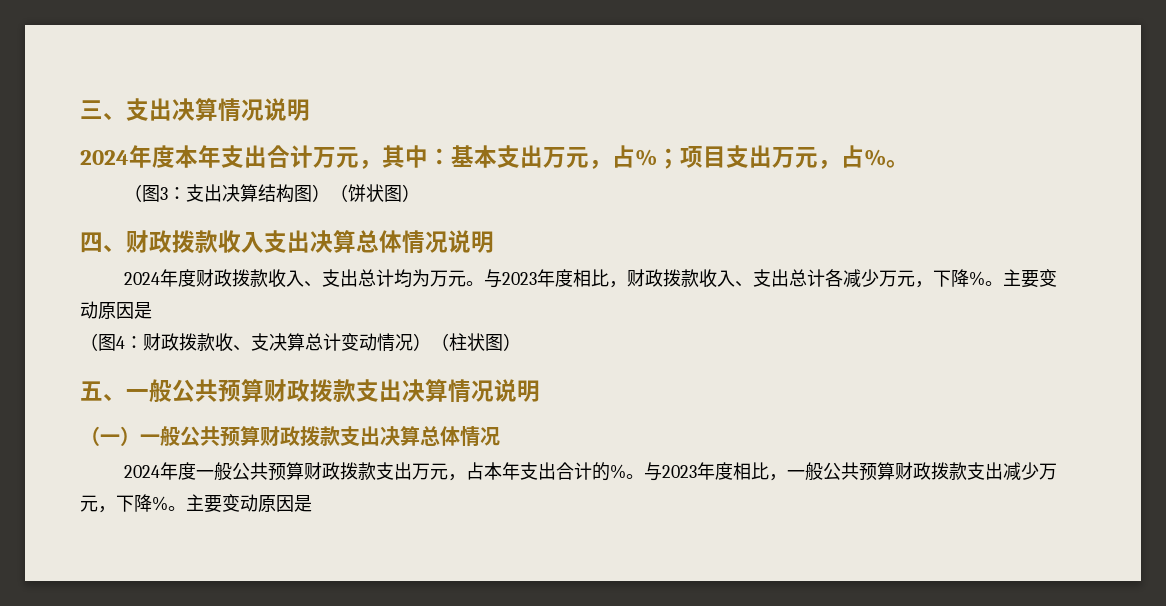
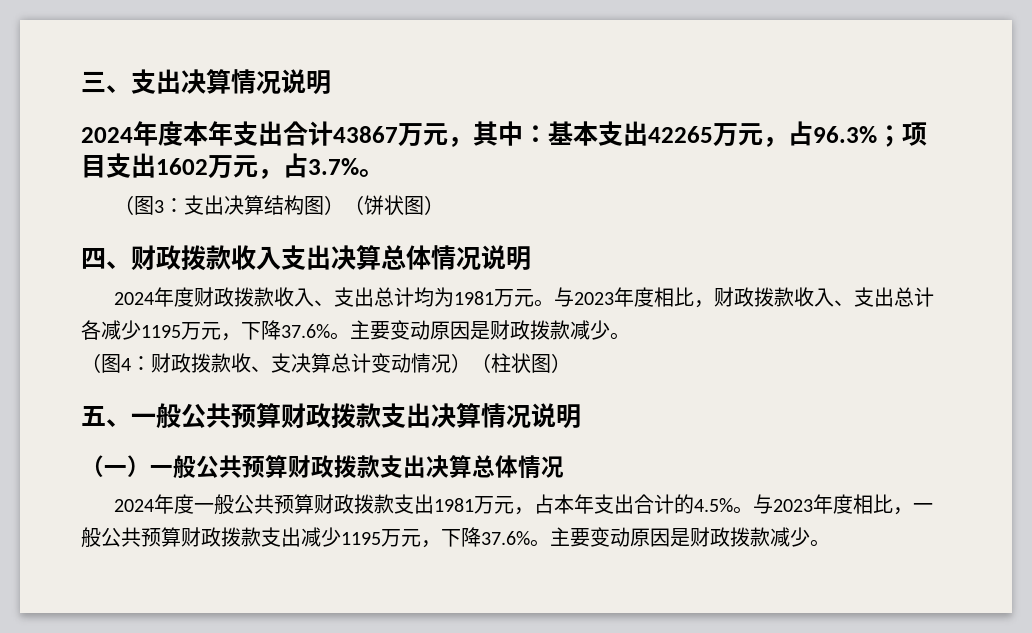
(313, 156) none -> [333,126,398,143] 43867
[543,145,657,169] 万元，占% -> [648,121,877,147] 42265万元，占96.3%
[772,145,886,169] 万元，占% -> [156,153,359,179] 1602万元，占3.7%
(430, 278) none -> [453,291,494,305] 1981
[878,269,1057,288] [80,301,152,319] 万元，下降%。主要变动原因是 -> [141,320,630,341] 1195万元，下降37.6%。主要变动原因是财政拨款减少。
(412, 471) none -> [433,498,474,512] 1981
[609,464,626,479] % -> [693,498,733,512] 4.5%
[1038,463,1057,480] [80,494,312,513] 万元，下降%。主要变动原因是 -> [341,527,830,548] 1195万元，下降37.6%。主要变动原因是财政拨款减少。

